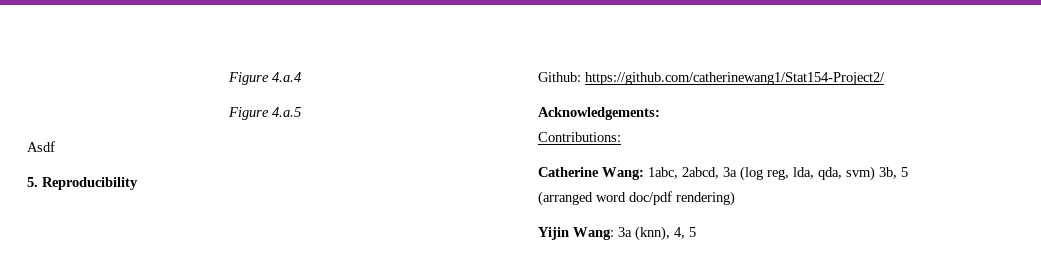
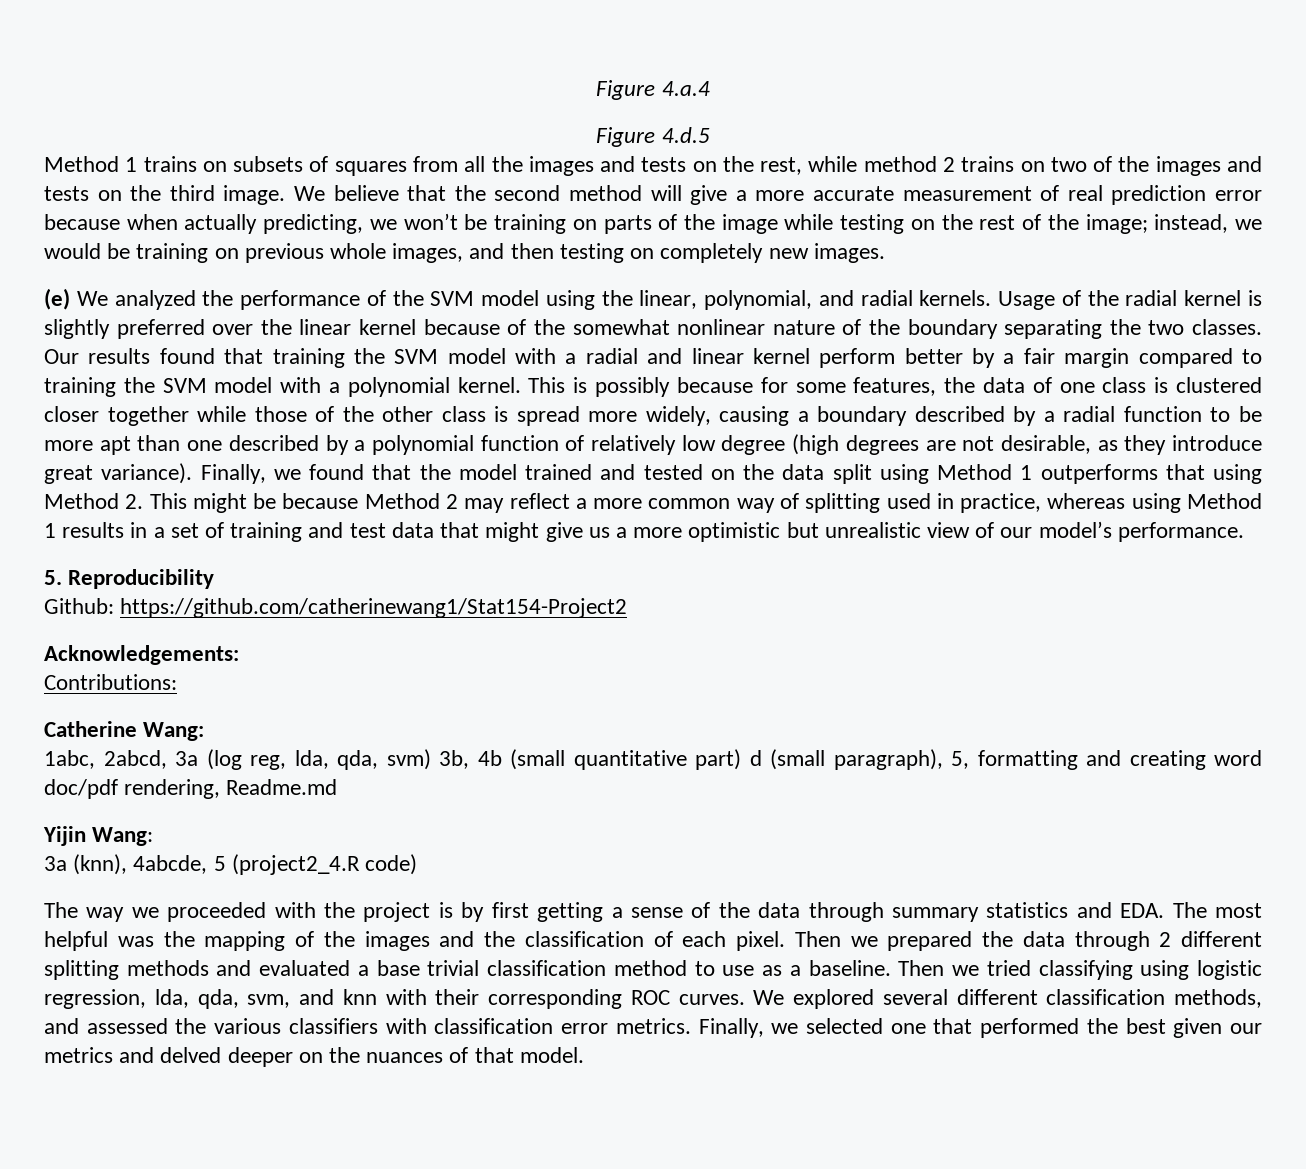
[272,107,301,117] [27,141,55,152] 4.a.5 // Asdf -> [661,127,710,143] [44,156,1262,176] [44,185,1262,205] [44,213,1263,234] [44,243,885,263] [44,288,1263,310] [44,319,1262,339] [44,348,1262,368] [44,377,1263,397] [44,406,1263,426] [44,434,1263,455] [44,463,1262,484] [44,493,1263,513] [44,521,1244,542] 4.d.5 // Method 1 trains on subsets of squares from all the images and tests on the rest, while method 2 trains on two of the images and tests on the third image. We believe that the second method will give a more accurate measurement of real prediction error because when actually predicting, we won’t be training on parts of the image while testing on the rest of the image; instead, we would be training on previous whole images, and then testing on completely new images. // (e) We analyzed the performance of the SVM model using the linear, polynomial, and radial kernels. Usage of the radial kernel is slightly preferred over the linear kernel because of the somewhat nonlinear nature of the boundary separating the two classes. Our results found that training the SVM model with a radial and linear kernel perform better by a fair margin compared to training the SVM model with a polynomial kernel. This is possibly because for some features, the data of one class is clustered closer together while those of the other class is spread more widely, causing a boundary described by a radial function to be more apt than one described by a polynomial function of relatively low degree (high degrees are not desirable, as they introduce great variance). Finally, we found that the model trained and tested on the data split using Method 1 outperforms that using Method 2. This might be because Method 2 may reflect a more common way of splitting used in practice, whereas using Method 1 results in a set of training and test data that might give us a more optimistic but unrealistic view of our model’s performance.
[585,72,885,85] https://github.com/catherinewang1/Stat154-Project2/ -> [120,598,628,618] https://github.com/catherinewang1/Stat154-Project2
(644, 173) none -> (205, 731) //
[901,167,908,177] [538,191,735,206] 5 // (arranged word doc/pdf rendering) -> [477,749,1262,770] [44,779,338,799] 4b (small quantitative part) d (small paragraph), 5, formatting and creating word doc/pdf rendering, Readme.md
(614, 233) none -> (154, 836) //
[674,227,696,239] 4, 5 -> [133,854,418,875] [44,902,1262,922] [44,931,1262,951] [44,960,1262,980] [44,989,1262,1009] [44,1018,1262,1038] [44,1047,584,1067] 4abcde, 5 (project2_4.R code) // The way we proceeded with the project is by first getting a sense of the data through summary statistics and EDA. The most helpful was the mapping of the images and the classification of each pixel. Then we prepared the data through 2 different splitting methods and evaluated a base trivial classification method to use as a baseline. Then we tried classifying using logistic regression, lda, qda, svm, and knn with their corresponding ROC curves. We explored several different classification methods, and assessed the various classifiers with classification error metrics. Finally, we selected one that performed the best given our metrics and delved deeper on the nuances of that model.

